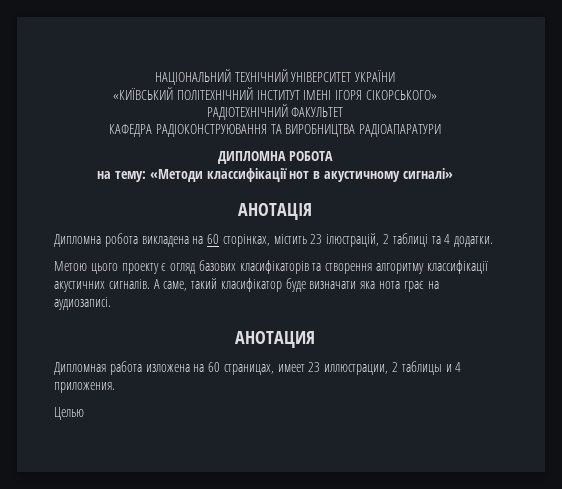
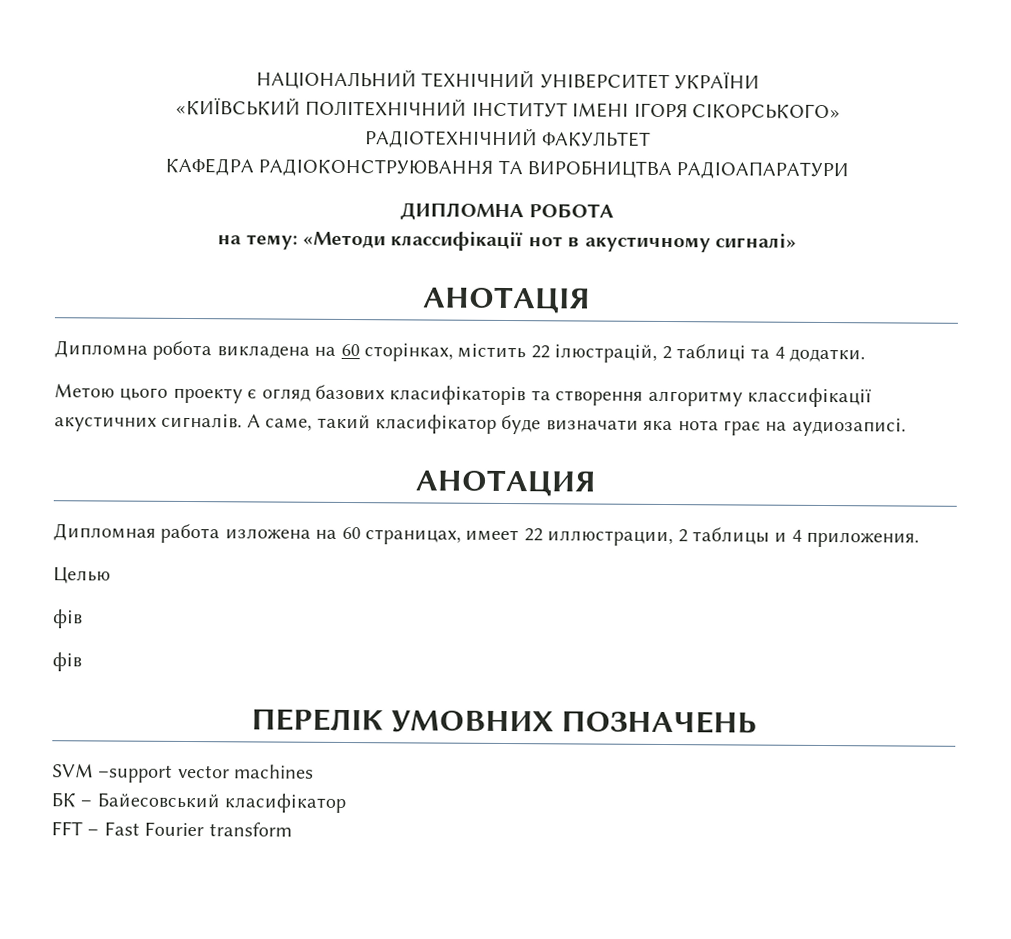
[310,234,323,244] 23 -> [530,345,550,359] 22
[308,362,321,372] 23 -> [523,528,543,542] 22
(84, 413) none -> [52,609,83,629] [52,652,82,672] [251,708,757,734] [52,763,315,783] [51,792,347,814] [51,821,292,837] // фів // фів // ПЕРЕЛІК УМОВНИХ ПОЗНАЧЕНЬ // SVM –support vector machines // БК – Байесовський класифікатор // FFT – Fast Fourier transform

